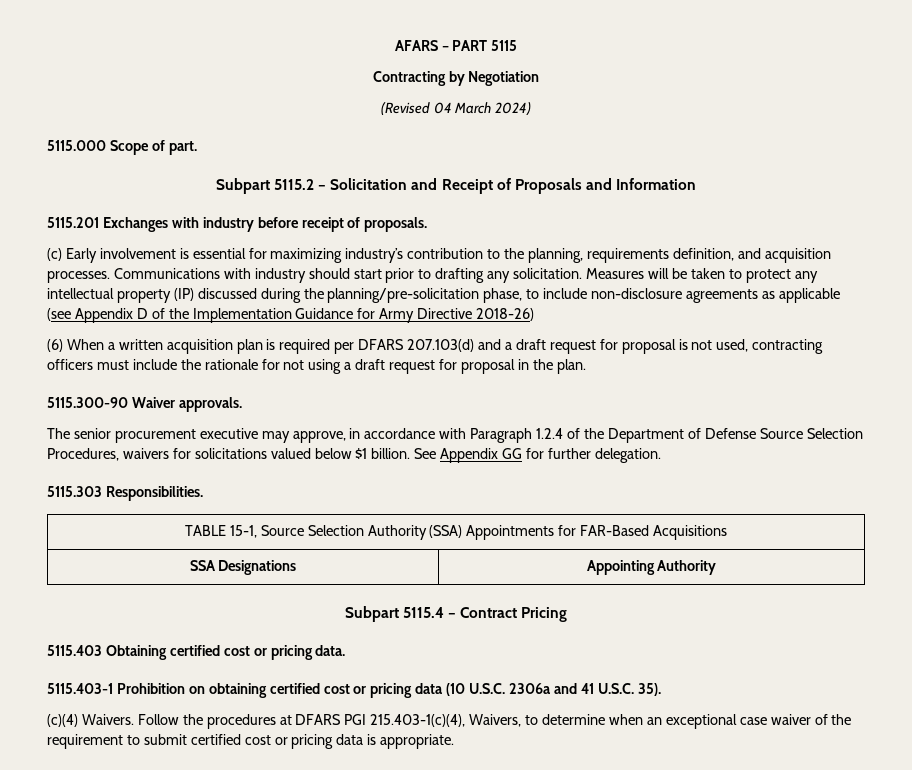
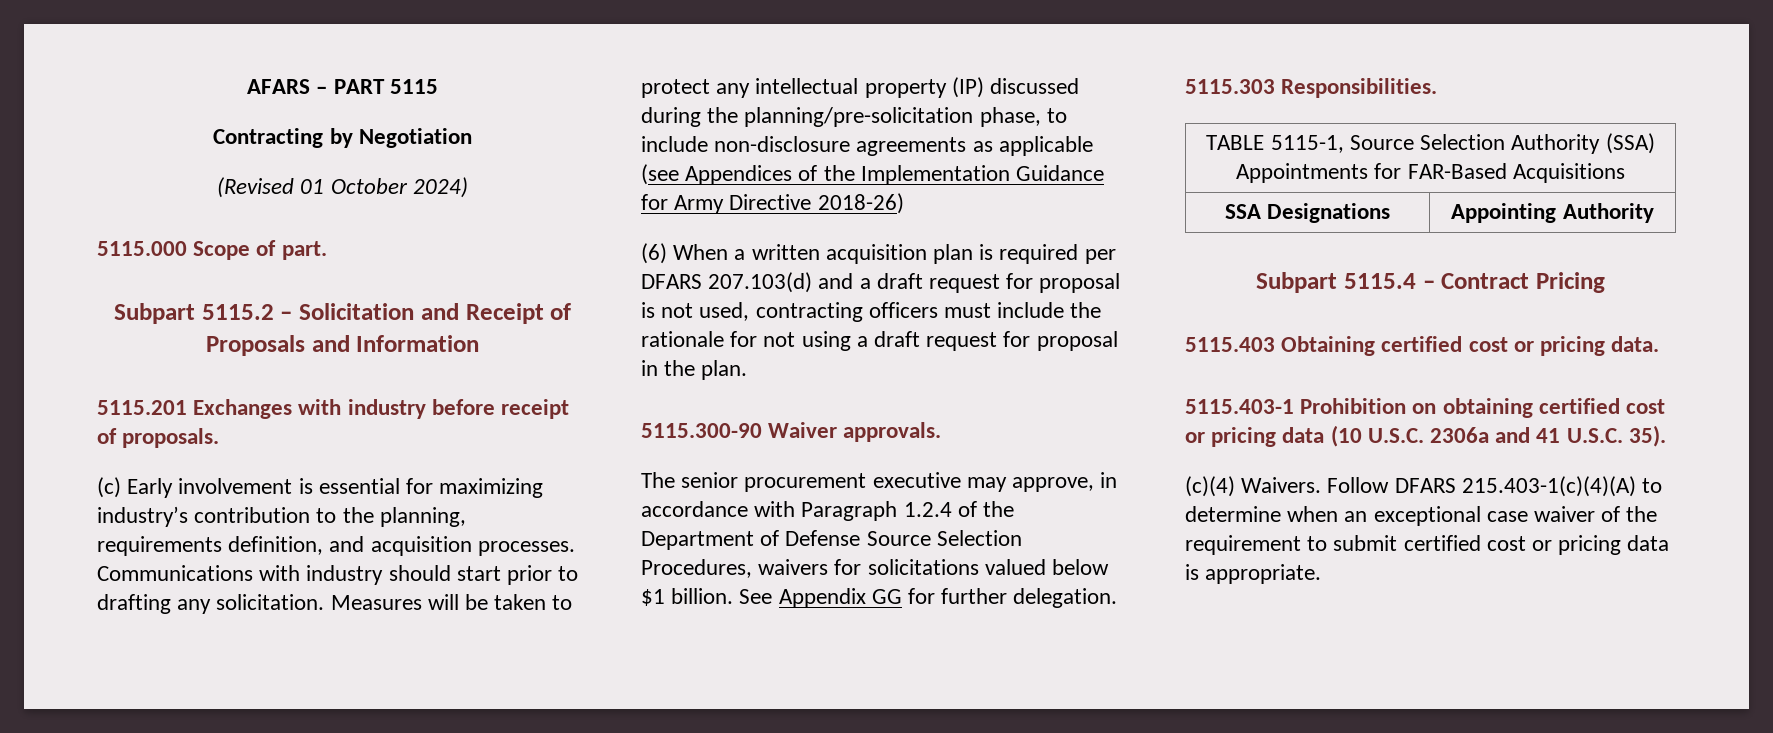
[433,102,492,114] 04 March -> [300,178,408,194] 01 October
[74,308,148,323] Appendix D -> [685,165,793,185] Appendices
[229,525,257,538] 15-1, -> [1270,135,1344,153] 5115-1,
[182,714,522,729] the procedures at DFARS PGI 215.403-1(c)(4), Waivers, -> [1394,476,1636,497] DFARS 215.403-1(c)(4)(A)

